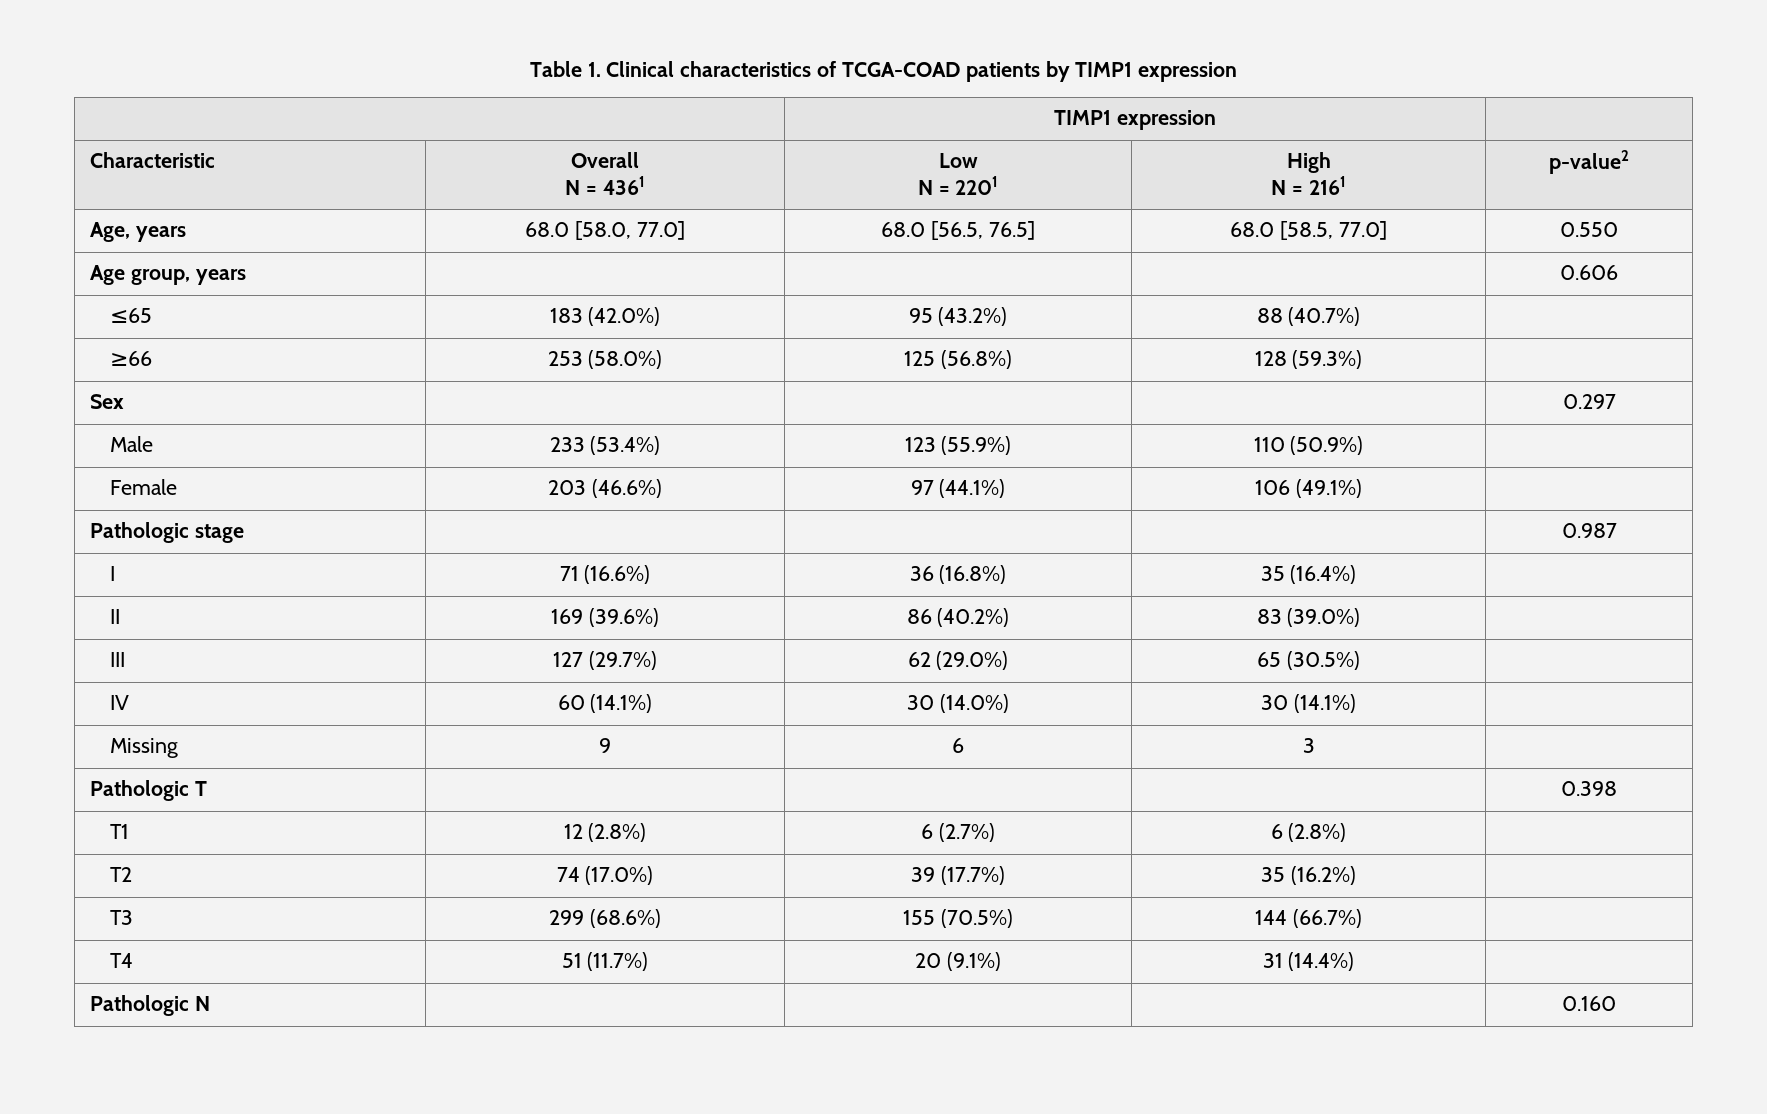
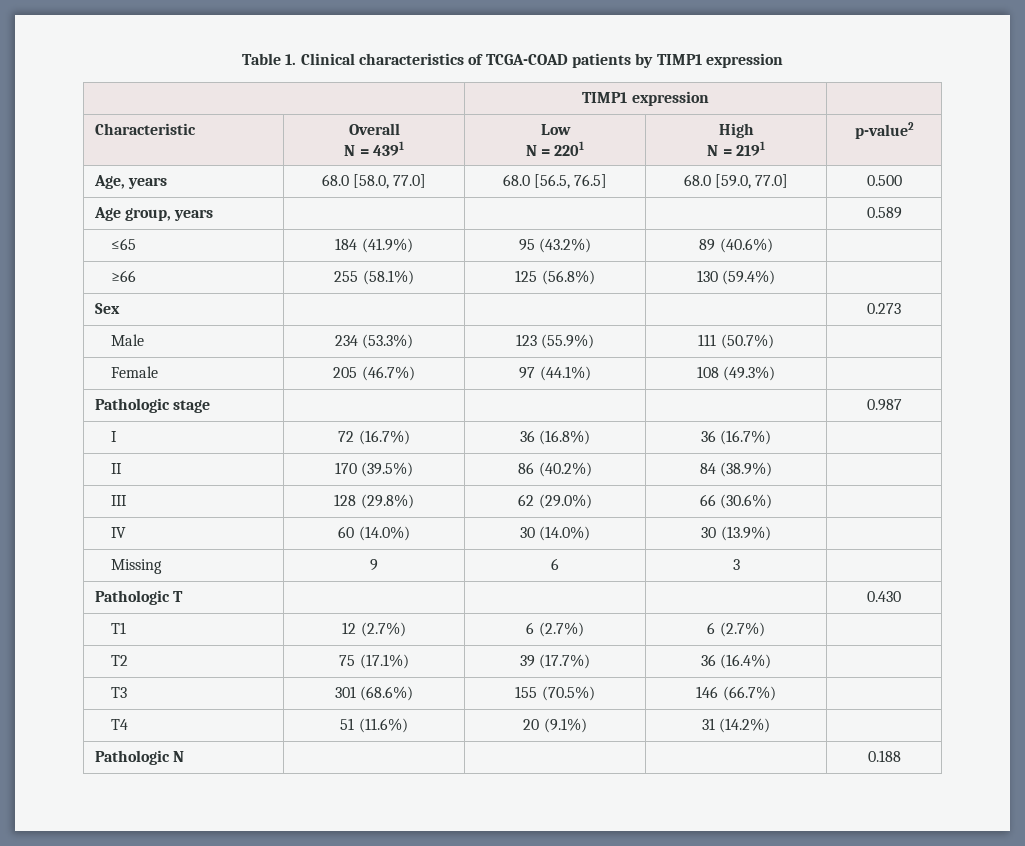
[602,176,645,195] 4361 -> [372,141,404,156] 4391
[1308,176,1346,195] 2161 -> [735,141,765,156] 2191
[1280,221,1387,240] [1560,222,1618,237] [58.5, 77.0] | 0.550 -> [715,174,789,189] [866,175,902,186] [59.0, 77.0] | 0.500
[1560,265,1618,280] 0.606 -> [866,207,902,219] 0.589
[549,307,661,326] 183 (42.0%) -> [335,238,413,253] 184 (41.9%)
[1256,307,1361,326] 88 (40.7%) -> [699,238,773,253] 89 (40.6%)
[547,350,663,369] 253 (58.0%) -> [334,270,414,285] 255 (58.1%)
[1254,350,1363,369] 128 (59.3%) -> [696,270,776,285] 130 (59.4%)
[1562,394,1616,409] 0.297 -> [867,303,901,314] 0.273
[549,436,661,455] 233 (53.4%) -> [334,334,414,349] 234 (53.3%)
[1253,436,1364,455] 110 (50.9%) -> [698,334,774,349] 111 (50.7%)
[548,479,662,498] 203 (46.6%) -> [333,366,415,381] 205 (46.7%)
[1255,479,1362,498] 106 (49.1%) -> [696,366,776,381] 108 (49.3%)
[559,565,651,584] 71 (16.6%) -> [338,430,410,445] 72 (16.7%)
[1260,565,1357,584] 35 (16.4%) -> [700,430,772,445] 36 (16.7%)
[551,608,659,627] 169 (39.6%) -> [334,462,414,477] 170 (39.5%)
[1256,608,1361,627] 83 (39.0%) -> [699,462,773,477] 84 (38.9%)
[553,651,657,670] 127 (29.7%) -> [334,494,414,509] 128 (29.8%)
[1257,651,1360,670] 65 (30.5%) -> [699,494,773,509] 66 (30.6%)
[590,694,653,713] (14.1%) -> [358,526,410,541] (14.0%)
[1293,694,1356,713] (14.1%) -> [720,526,771,541] (13.9%)
[1561,781,1617,796] 0.398 -> [867,591,901,602] 0.430
[588,823,647,842] (2.8%) -> [360,622,406,637] (2.7%)
[1288,823,1347,842] (2.8%) -> [719,622,765,637] (2.7%)
[556,866,654,885] 74 (17.0%) -> [339,654,409,669] 75 (17.1%)
[1261,866,1356,885] 35 (16.2%) -> [700,654,772,669] 36 (16.4%)
[549,910,585,925] 299 -> [334,686,356,698] 301
[1255,910,1288,925] 144 -> [696,686,719,698] 146
[587,952,649,971] (11.7%) -> [358,718,408,733] (11.6%)
[1288,952,1355,971] (14.4%) -> [719,718,771,733] (14.2%)
[1562,996,1616,1011] 0.160 -> [867,750,901,762] 0.188

